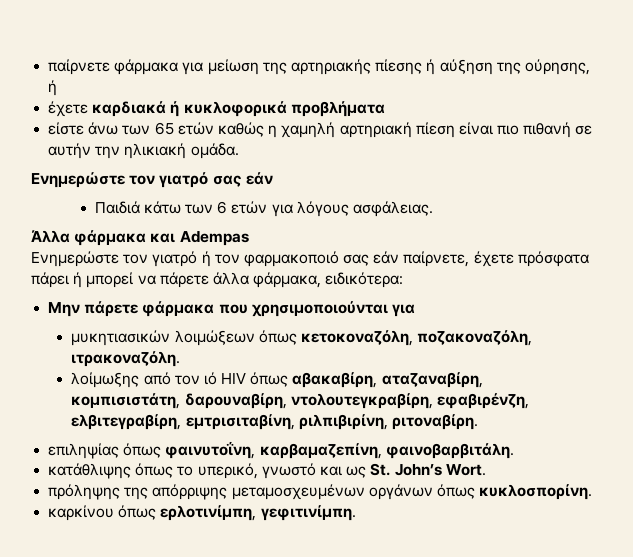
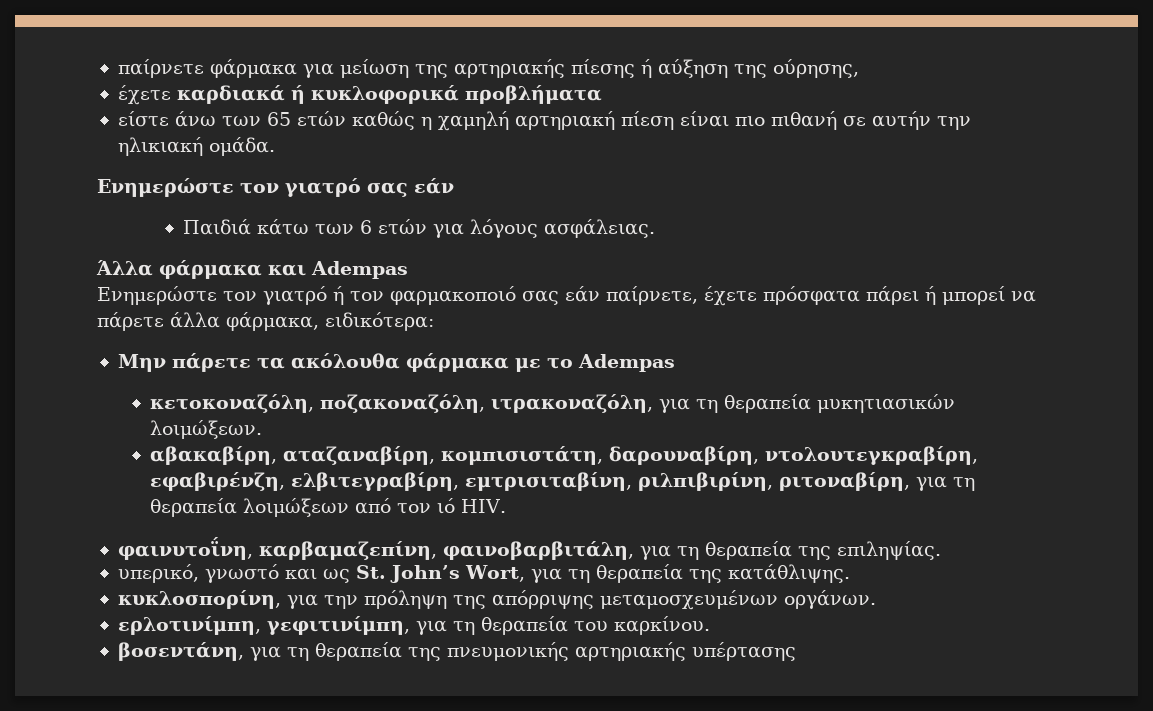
[48,80,58,96] ή -> (859, 68) none
[142,301,415,317] [71,330,533,346] [71,351,181,367] [71,372,289,388] φάρμακα που χρησιμοποιούνται για // μυκητιασικών λοιμώξεων όπως κετοκοναζόλη, ποζακοναζόλη, ιτρακοναζόλη. // λοίμωξης από τον ιό HIV όπως -> [256,353,675,372] [150,394,956,413] [150,420,263,439] τα ακόλουθα φάρμακα με το Adempas // κετοκοναζόλη, ποζακοναζόλη, ιτρακοναζόλη, για τη θεραπεία μυκητιασικών λοιμώξεων. //
[391,414,478,430] [48,441,514,459] [48,463,194,479] ριτοναβίρη. // επιληψίας όπως φαινυτοΐνη, καρβαμαζεπίνη, φαινοβαρβιτάλη. // κατάθλιψης όπως το -> [779,472,976,491] [150,498,507,517] [117,537,941,560] ριτοναβίρη, για τη θεραπεία λοιμώξεων από τον ιό HIV. // φαινυτοΐνη, καρβαμαζεπίνη, φαινοβαρβιτάλη, για τη θεραπεία της επιληψίας. //
[445,464,486,476] [48,484,593,500] [48,505,356,521] Wort. // πρόληψης της απόρριψης μεταμοσχευμένων οργάνων όπως κυκλοσπορίνη. // καρκίνου όπως ερλοτινίμπη, γεφιτινίμπη. -> [464,564,850,583] [117,590,876,610] [117,616,710,635] [117,642,796,661] Wort, για τη θεραπεία της κατάθλιψης. // κυκλοσπορίνη, για την πρόληψη της απόρριψης μεταμοσχευμένων οργάνων. // ερλοτινίμπη, γεφιτινίμπη, για τη θεραπεία του καρκίνου. // βοσεντάνη, για τη θεραπεία της πνευμονικής αρτηριακής υπέρτασης

